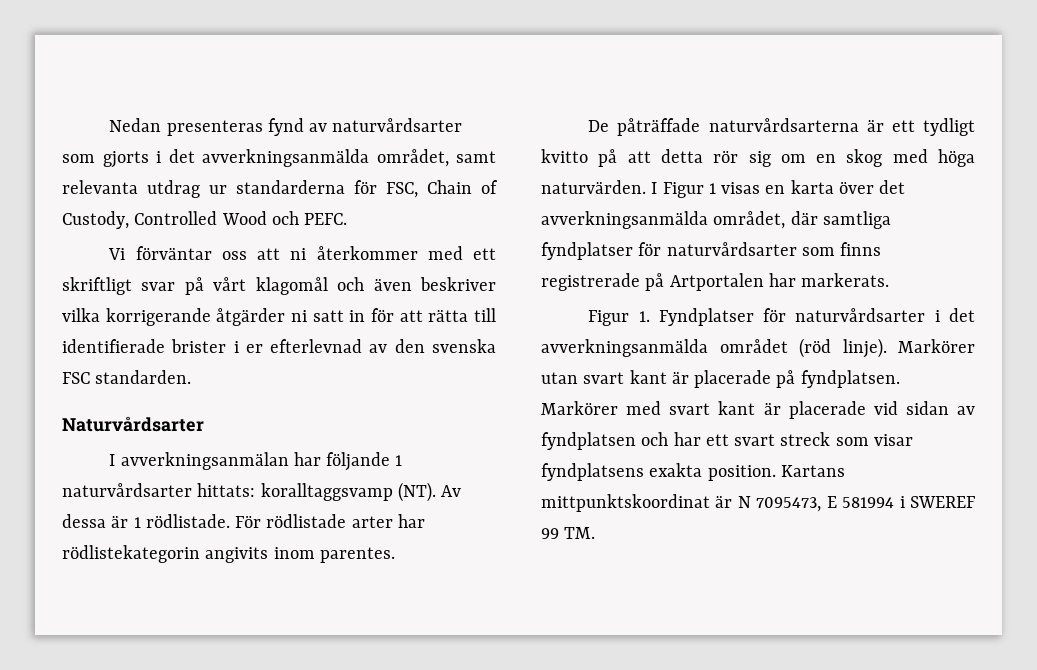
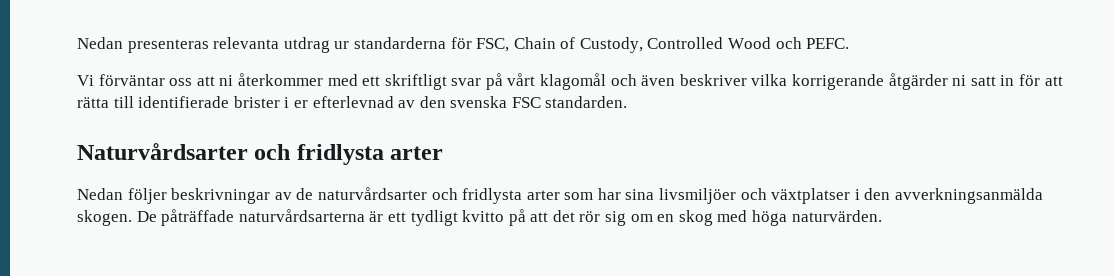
[267,118,463,136] [62,149,496,168] fynd av naturvårdsarter som gjorts i det avverkningsanmälda området, samt -> (209, 46) none
[109,452,403,471] [62,482,462,502] [62,514,425,528] [62,545,395,563] // I avverkningsanmälan har följande 1 naturvårdsarter hittats: koralltaggsvamp (NT). Av dessa är 1 rödlistade. För rödlistade arter har rödlistekategorin angivits inom parentes. // -> [254,144,444,165] [77,187,1044,204] [77,210,132,226] och fridlysta arter // Nedan följer beskrivningar av de naturvårdsarter och fridlysta arter som har sina livsmiljöer och växtplatser i den avverkningsanmälda skogen.
[660,149,703,163] detta -> [552,210,575,222] det
[651,180,906,198] [541,211,891,229] [541,242,882,260] [541,273,890,291] [588,308,975,326] [541,338,975,358] [541,370,900,388] [541,401,975,419] [541,432,913,450] [541,463,845,481] [541,494,975,512] [541,527,596,539] I Figur 1 visas en karta över det avverkningsanmälda området, där samtliga fyndplatser för naturvårdsarter som finns registrerade på Artportalen har markerats. // Figur 1. Fyndplatser för naturvårdsarter i det avverkningsanmälda området (röd linje). Markörer utan svart kant är placerade på fyndplatsen. Markörer med svart kant är placerade vid sidan av fyndplatsen och har ett svart streck som visar fyndplatsens exakta position. Kartans mittpunktskoordinat är N 7095473, E 581994 i SWEREF 99 TM. -> (882, 216) none

